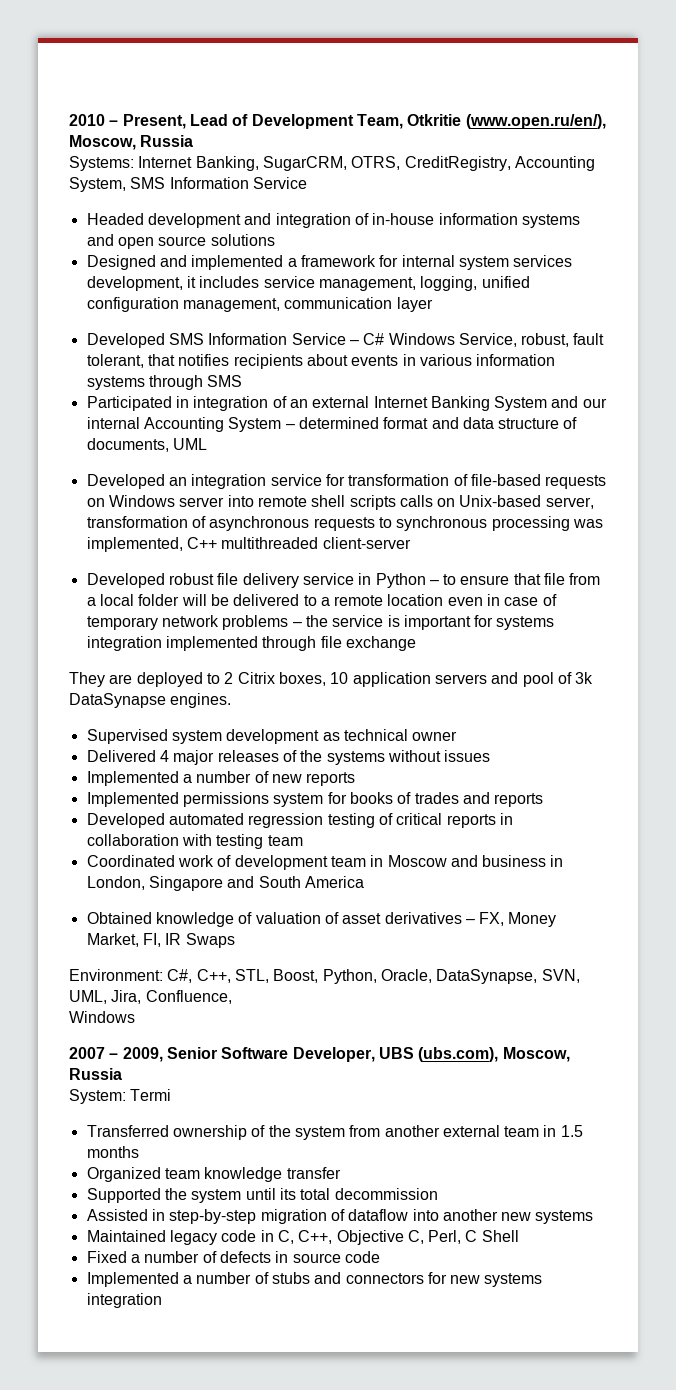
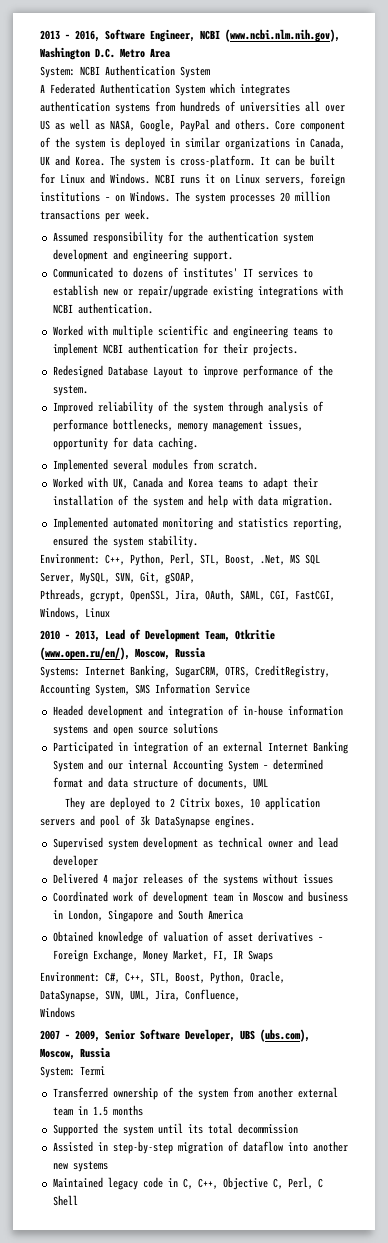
(69, 120) none -> [40,29,340,42] [40,47,171,60] [40,65,210,78] [40,83,290,96] [40,101,345,114] [40,119,345,132] [40,137,345,150] [40,155,335,168] [40,173,345,186] [40,191,330,204] [40,209,150,222] [52,231,313,244] [52,249,233,262] [52,267,313,278] [52,285,343,298] [52,303,153,314] [52,325,333,338] [52,343,298,356] [52,365,333,378] [52,385,88,396] [52,401,324,414] [52,419,303,432] [52,437,198,450] [52,459,258,472] [52,477,318,490] [52,495,333,508] [52,517,343,530] [52,535,198,548] [40,553,320,566] [40,572,195,584] [40,589,335,602] [40,607,110,619] 2013 – 2016, Software Engineer, NCBI (www.ncbi.nlm.nih.gov), Washington D.C. Metro Area // System: NCBI Authentication System // A Federated Authentication System which integrates authentication systems from hundreds of universities all over US as well as NASA, Google, PayPal and others. Core component of the system is deployed in similar organizations in Canada, UK and Korea. The system is cross-platform. It can be built for Linux and Windows. NCBI runs it on Linux servers, foreign institutions – on Windows. The system processes 20 million transactions per week. // Assumed responsibility for the authentication system development and engineering support. // Communicated to dozens of institutes' IT services to establish new or repair/upgrade existing integrations with NCBI authentication. // Worked with multiple scientific and engineering teams to implement NCBI authentication for their projects. // Redesigned Database Layout to improve performance of the system. // Improved reliability of the system through analysis of performance bottlenecks, memory management issues, opportunity for data caching. // Implemented several modules from scratch. // Worked with UK, Canada and Korea teams to adapt their installation of the system and help with data migration. // Implemented automated monitoring and statistics reporting, ensured the system stability. // Environment: C++, Python, Perl, STL, Boost, .Net, MS SQL Server, MySQL, SVN, Git, gSOAP, // Pthreads, gcrypt, OpenSSL, Jira, OAuth, SAML, CGI, FastCGI, Windows, Linux //
[122,114,186,129] Present, -> [75,630,100,642] 2013,
[86,255,573,270] [86,276,530,291] [86,297,433,312] [86,333,605,348] [86,354,556,369] [86,375,243,390] // Designed and implemented a framework for internal system services development, it includes service management, logging, unified configuration management, communication layer // Developed SMS Information Service – C# Windows Service, robust, fault tolerant, that notifies recipients about events in various information systems through SMS -> (218, 728) none
[86,474,607,489] [86,495,594,510] [86,516,603,531] [86,537,411,552] [86,573,601,588] [86,594,557,606] [86,615,555,630] [86,636,416,651] // Developed an integration service for transformation of file-based requests on Windows server into remote shell scripts calls on Unix-based server, transformation of asynchronous requests to synchronous processing was implemented, C++ multithreaded client-server // Developed robust file delivery service in Python – to ensure that file from a local folder will be delivered to a remote location even in case of temporary network problems – the service is important for systems integration implemented through file exchange -> (268, 783) none
(458, 736) none -> [297,837,338,848] [52,855,98,868] and lead developer
[86,771,356,786] [86,792,544,807] [86,813,513,828] [86,834,303,849] // Implemented a number of new reports // Implemented permissions system for books of trades and reports // Developed automated regression testing of critical reports in collaboration with testing team -> (333, 879) none
[479,912,505,926] FX, -> [52,949,138,962] Foreign Exchange,
[86,1167,341,1182] // Organized team knowledge transfer -> (143, 1110) none
[86,1251,380,1263] [86,1272,543,1287] [86,1293,162,1308] // Fixed a number of defects in source code // Implemented a number of stubs and connectors for new systems integration -> (78, 1200) none

